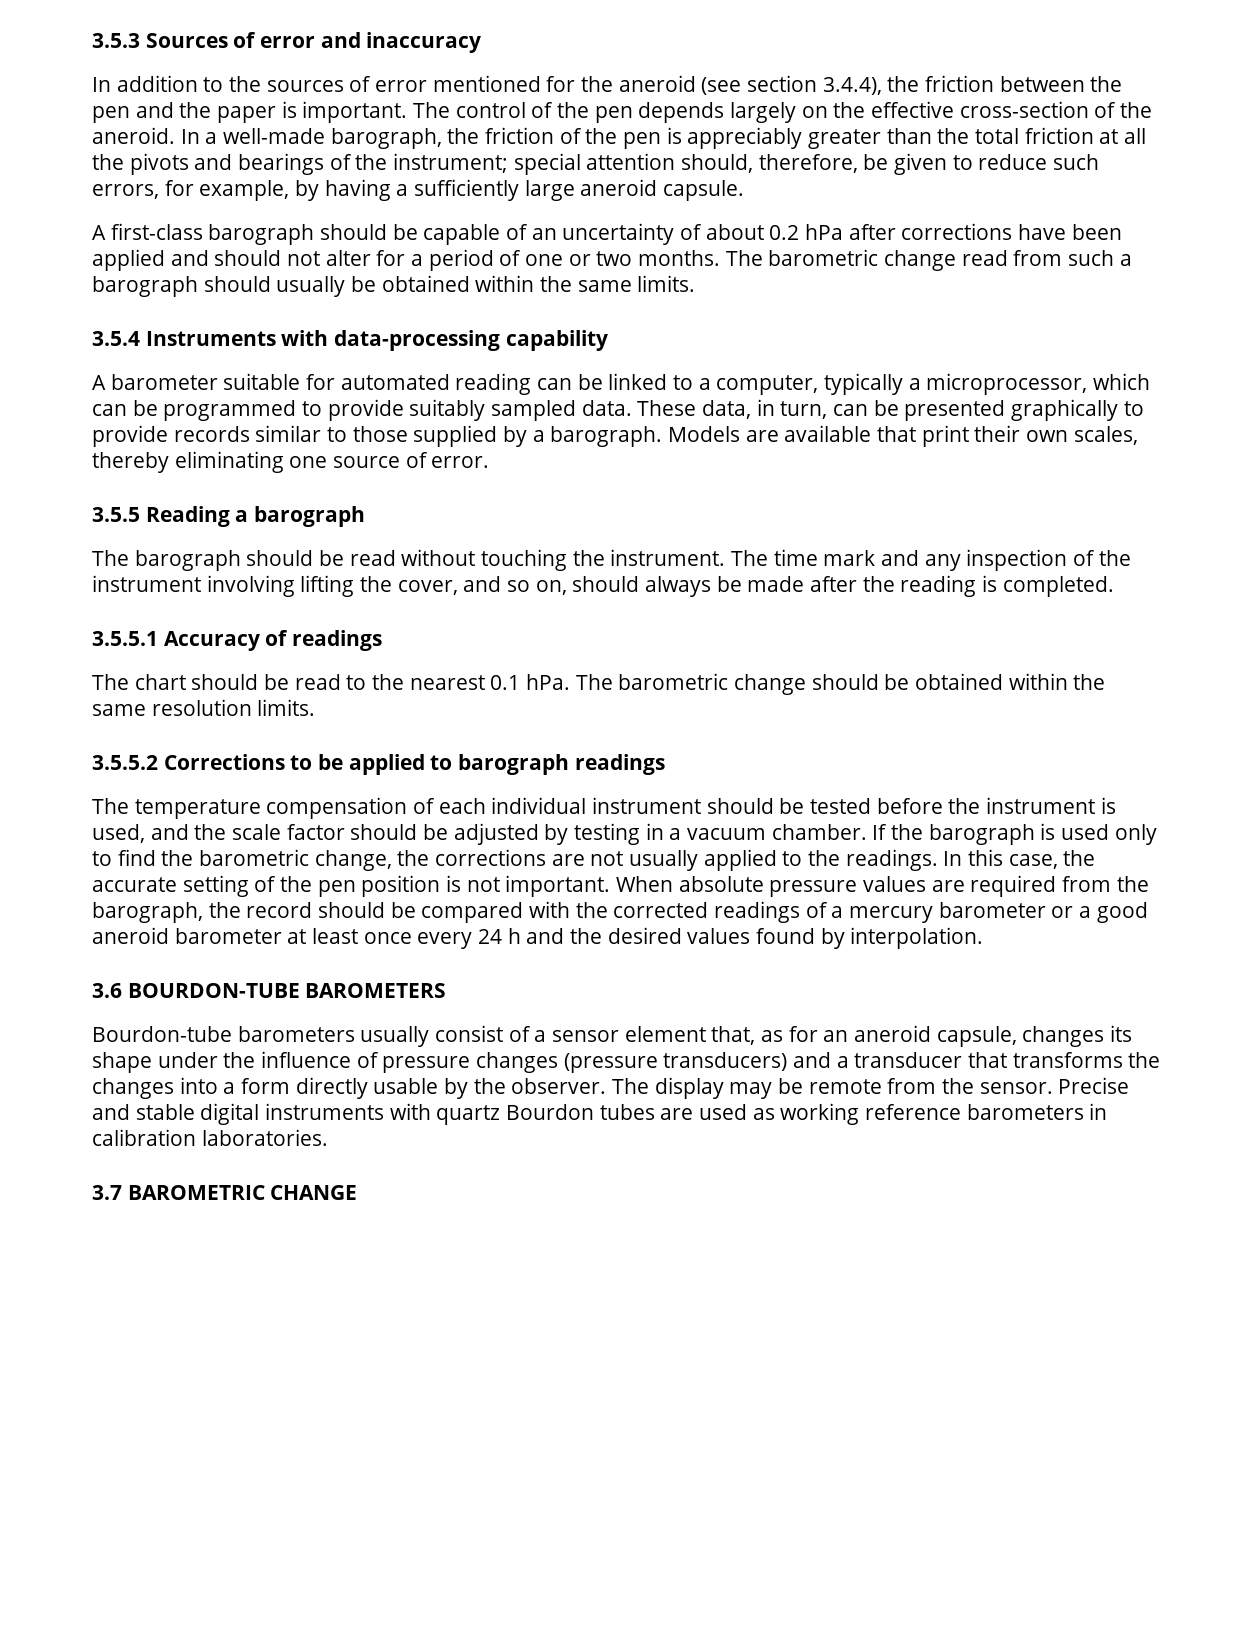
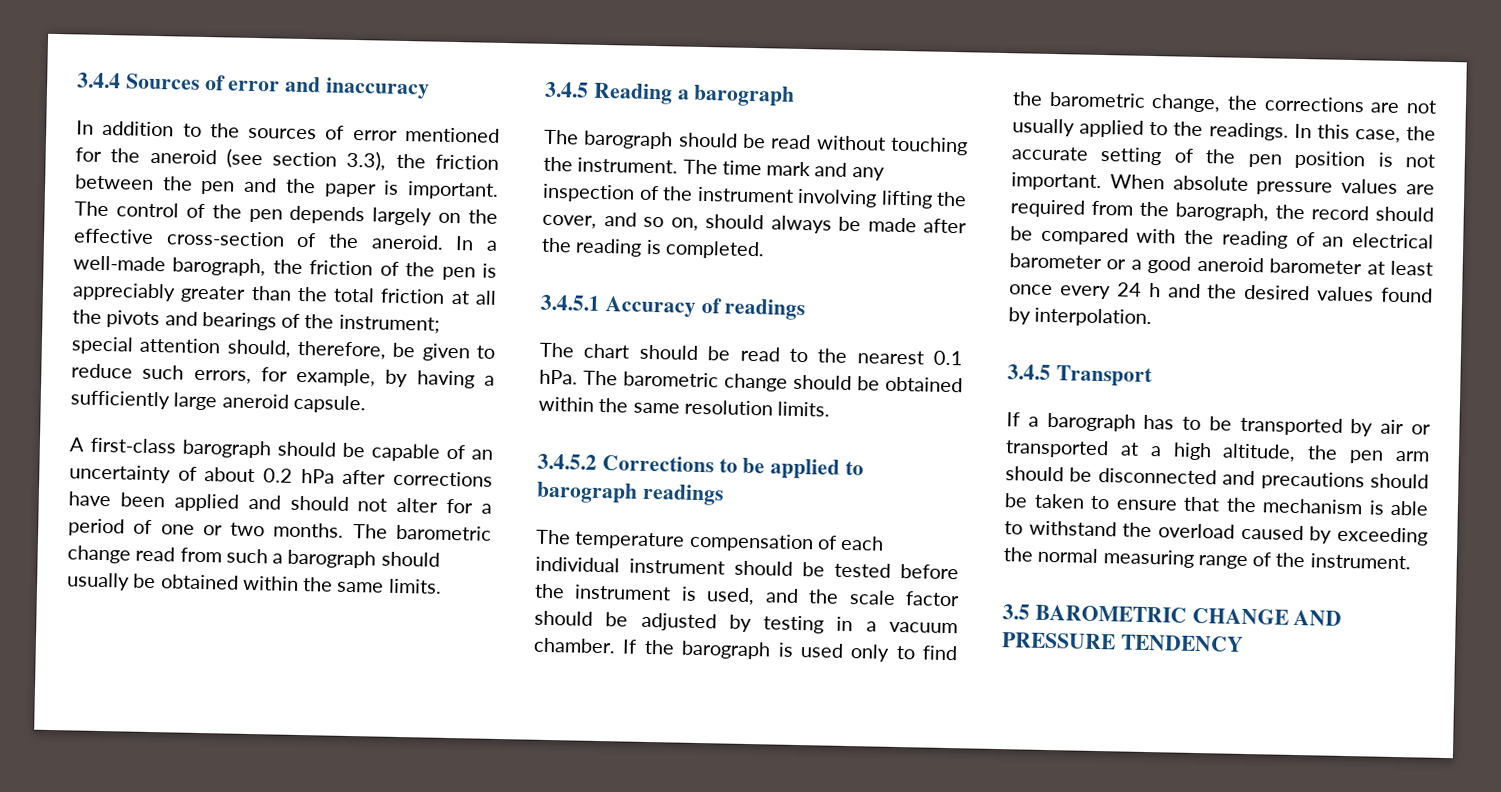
[92,33,140,48] 3.5.3 -> [77,72,121,89] 3.4.4
[822,77,882,95] 3.4.4), -> [346,150,387,171] 3.3),
[92,330,608,351] [92,373,1151,395] [92,399,1144,421] [92,425,1138,447] [92,451,490,473] [92,507,140,522] 3.5.4 Instruments with data-processing capability // A barometer suitable for automated reading can be linked to a computer, typically a microprocessor, which can be programmed to provide suitably sampled data. These data, in turn, can be presented graphically to provide records similar to those supplied by a barograph. Models are available that print their own scales, thereby eliminating one source of error. // 3.5.5 -> [544,81,589,98] 3.4.5
[92,631,158,646] 3.5.5.1 -> [540,294,600,311] 3.4.5.1
[92,755,158,770] 3.5.5.2 -> [537,453,597,470] 3.4.5.2
[613,901,934,923] corrected readings of a mercury -> [1221,230,1434,249] reading of an electrical
[92,983,447,998] [92,1025,1133,1047] [92,1051,1161,1073] [92,1077,1130,1099] [92,1103,1108,1125] [92,1129,328,1146] [92,1185,358,1200] 3.6 BOURDON-TUBE BAROMETERS // Bourdon-tube barometers usually consist of a sensor element that, as for an aneroid capsule, changes its shape under the influence of pressure changes (pressure transducers) and a transducer that transforms the changes into a form directly usable by the observer. The display may be remote from the sensor. Precise and stable digital instruments with quartz Bourdon tubes are used as working reference barometers in calibration laboratories. // 3.7 BAROMETRIC CHANGE -> [1007,364,1153,388] [1006,412,1431,437] [1005,439,1430,464] [1005,466,1429,491] [1004,493,1429,516] [1004,520,1428,546] [1003,547,1411,570] [1002,604,1343,626] [1002,632,1244,652] 3.4.5 Transport // If a barograph has to be transported by air or transported at a high altitude, the pen arm should be disconnected and precautions should be taken to ensure that the mechanism is able to withstand the overload caused by exceeding the normal measuring range of the instrument. // 3.5 BAROMETRIC CHANGE AND PRESSURE TENDENCY

